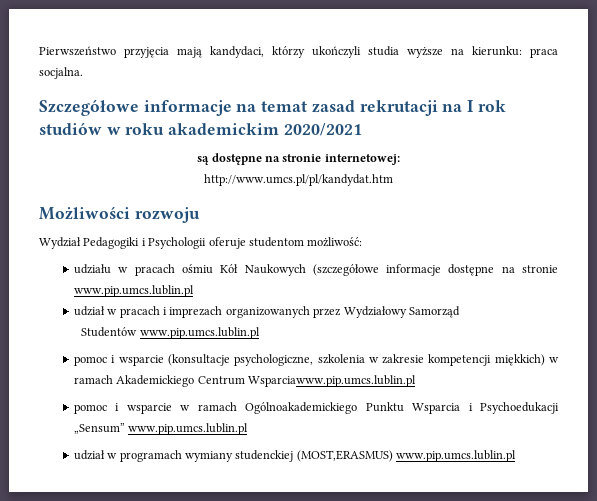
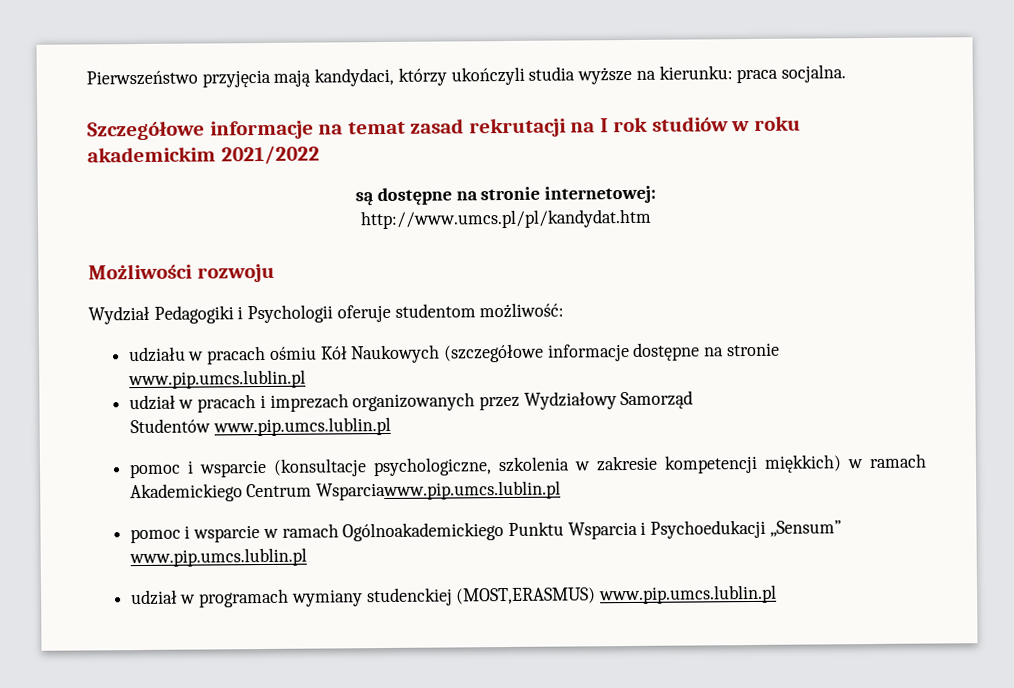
[283,123,362,136] 2020/2021 -> [220,145,320,165] 2021/2022

